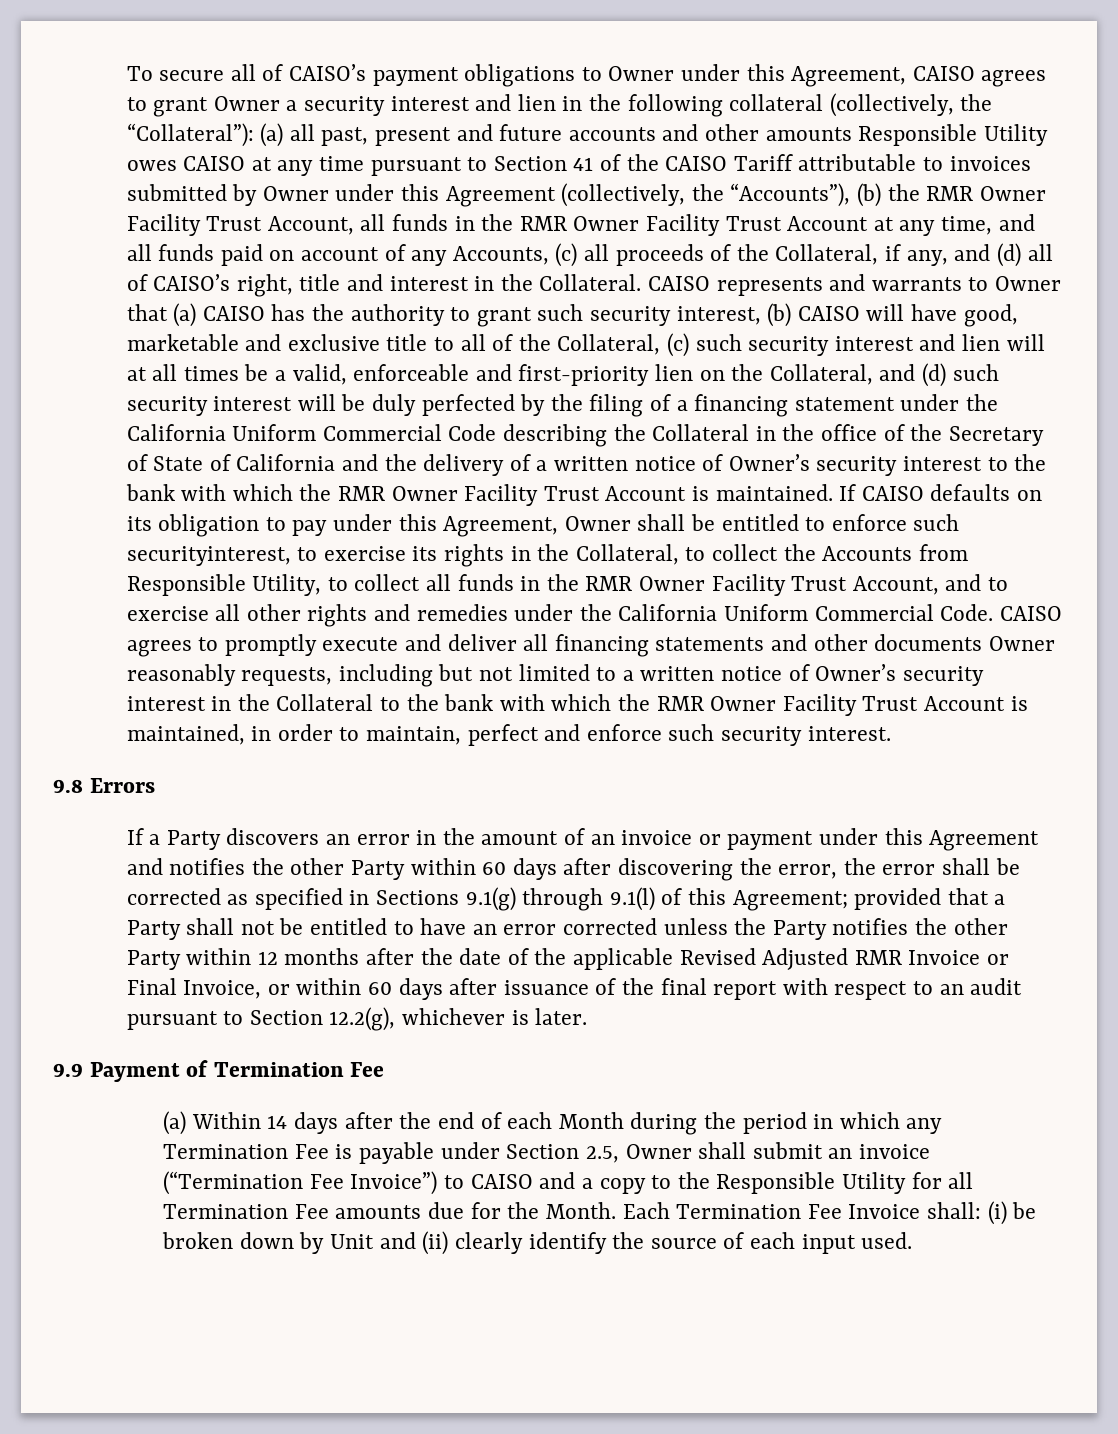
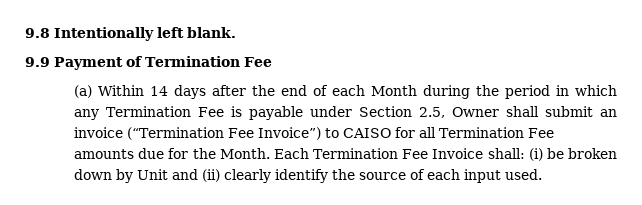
[126,64,1047,87] [126,93,993,117] [126,123,1048,147] [126,154,1031,176] [126,183,1046,207] [126,214,1035,236] [126,243,1053,267] [126,274,1062,297] [126,303,1018,327] [126,333,1045,357] [126,363,999,387] [126,394,999,417] [126,424,1044,447] [126,454,1047,476] [125,484,1043,506] [126,514,960,537] [126,544,968,567] [126,574,1009,596] [126,604,1062,627] [126,634,1055,657] [126,664,984,687] [126,694,1028,716] [126,724,891,746] [53,778,155,793] [126,828,1040,851] [126,858,1020,881] [126,887,1006,911] [126,918,1008,940] [126,948,1010,970] [126,978,1023,1000] [126,1007,588,1031] To secure all of CAISO’s payment obligations to Owner under this Agreement, CAISO agrees to grant Owner a security interest and lien in the following collateral (collectively, the “Collateral”): (a) all past, present and future accounts and other amounts Responsible Utility owes CAISO at any time pursuant to Section 41 of the CAISO Tariff attributable to invoices submitted by Owner under this Agreement (collectively, the “Accounts”), (b) the RMR Owner Facility Trust Account, all funds in the RMR Owner Facility Trust Account at any time, and all funds paid on account of any Accounts, (c) all proceeds of the Collateral, if any, and (d) all of CAISO’s right, title and interest in the Collateral. CAISO represents and warrants to Owner that (a) CAISO has the authority to grant such security interest, (b) CAISO will have good, marketable and exclusive title to all of the Collateral, (c) such security interest and lien will at all times be a valid, enforceable and first-priority lien on the Collateral, and (d) such security interest will be duly perfected by the filing of a financing statement under the California Uniform Commercial Code describing the Collateral in the office of the Secretary of State of California and the delivery of a written notice of Owner’s security interest to the bank with which the RMR Owner Facility Trust Account is maintained. If CAISO defaults on its obligation to pay under this Agreement, Owner shall be entitled to enforce such securityinterest, to exercise its rights in the Collateral, to collect the Accounts from Responsible Utility, to collect all funds in the RMR Owner Facility Trust Account, and to exercise all other rights and remedies under the California Uniform Commercial Code. CAISO agrees to promptly execute and deliver all financing statements and other documents Owner reasonably requests, including but not limited to a written notice of Owner’s security interest in the Collateral to the bank with which the RMR Owner Facility Trust Account is maintained, in order to maintain, perfect and enforce such security interest. // 9.8 Errors // If a Party discovers an error in the amount of an invoice or payment under this Agreement and notifies the other Party within 60 days after discovering the error, the error shall be corrected as specified in Sections 9.1(g) through 9.1(l) of this Agreement; provided that a Party shall not be entitled to have an error corrected unless the Party notifies the other Party within 12 months after the date of the applicable Revised Adjusted RMR Invoice or Final Invoice, or within 60 days after issuance of the final report with respect to an audit pursuant to Section 12.2(g), whichever is later. -> [25,27,236,41] 9.8 Intentionally left blank.
[539,1172,907,1194] and a copy to the Responsible Utility -> (392, 133) none

